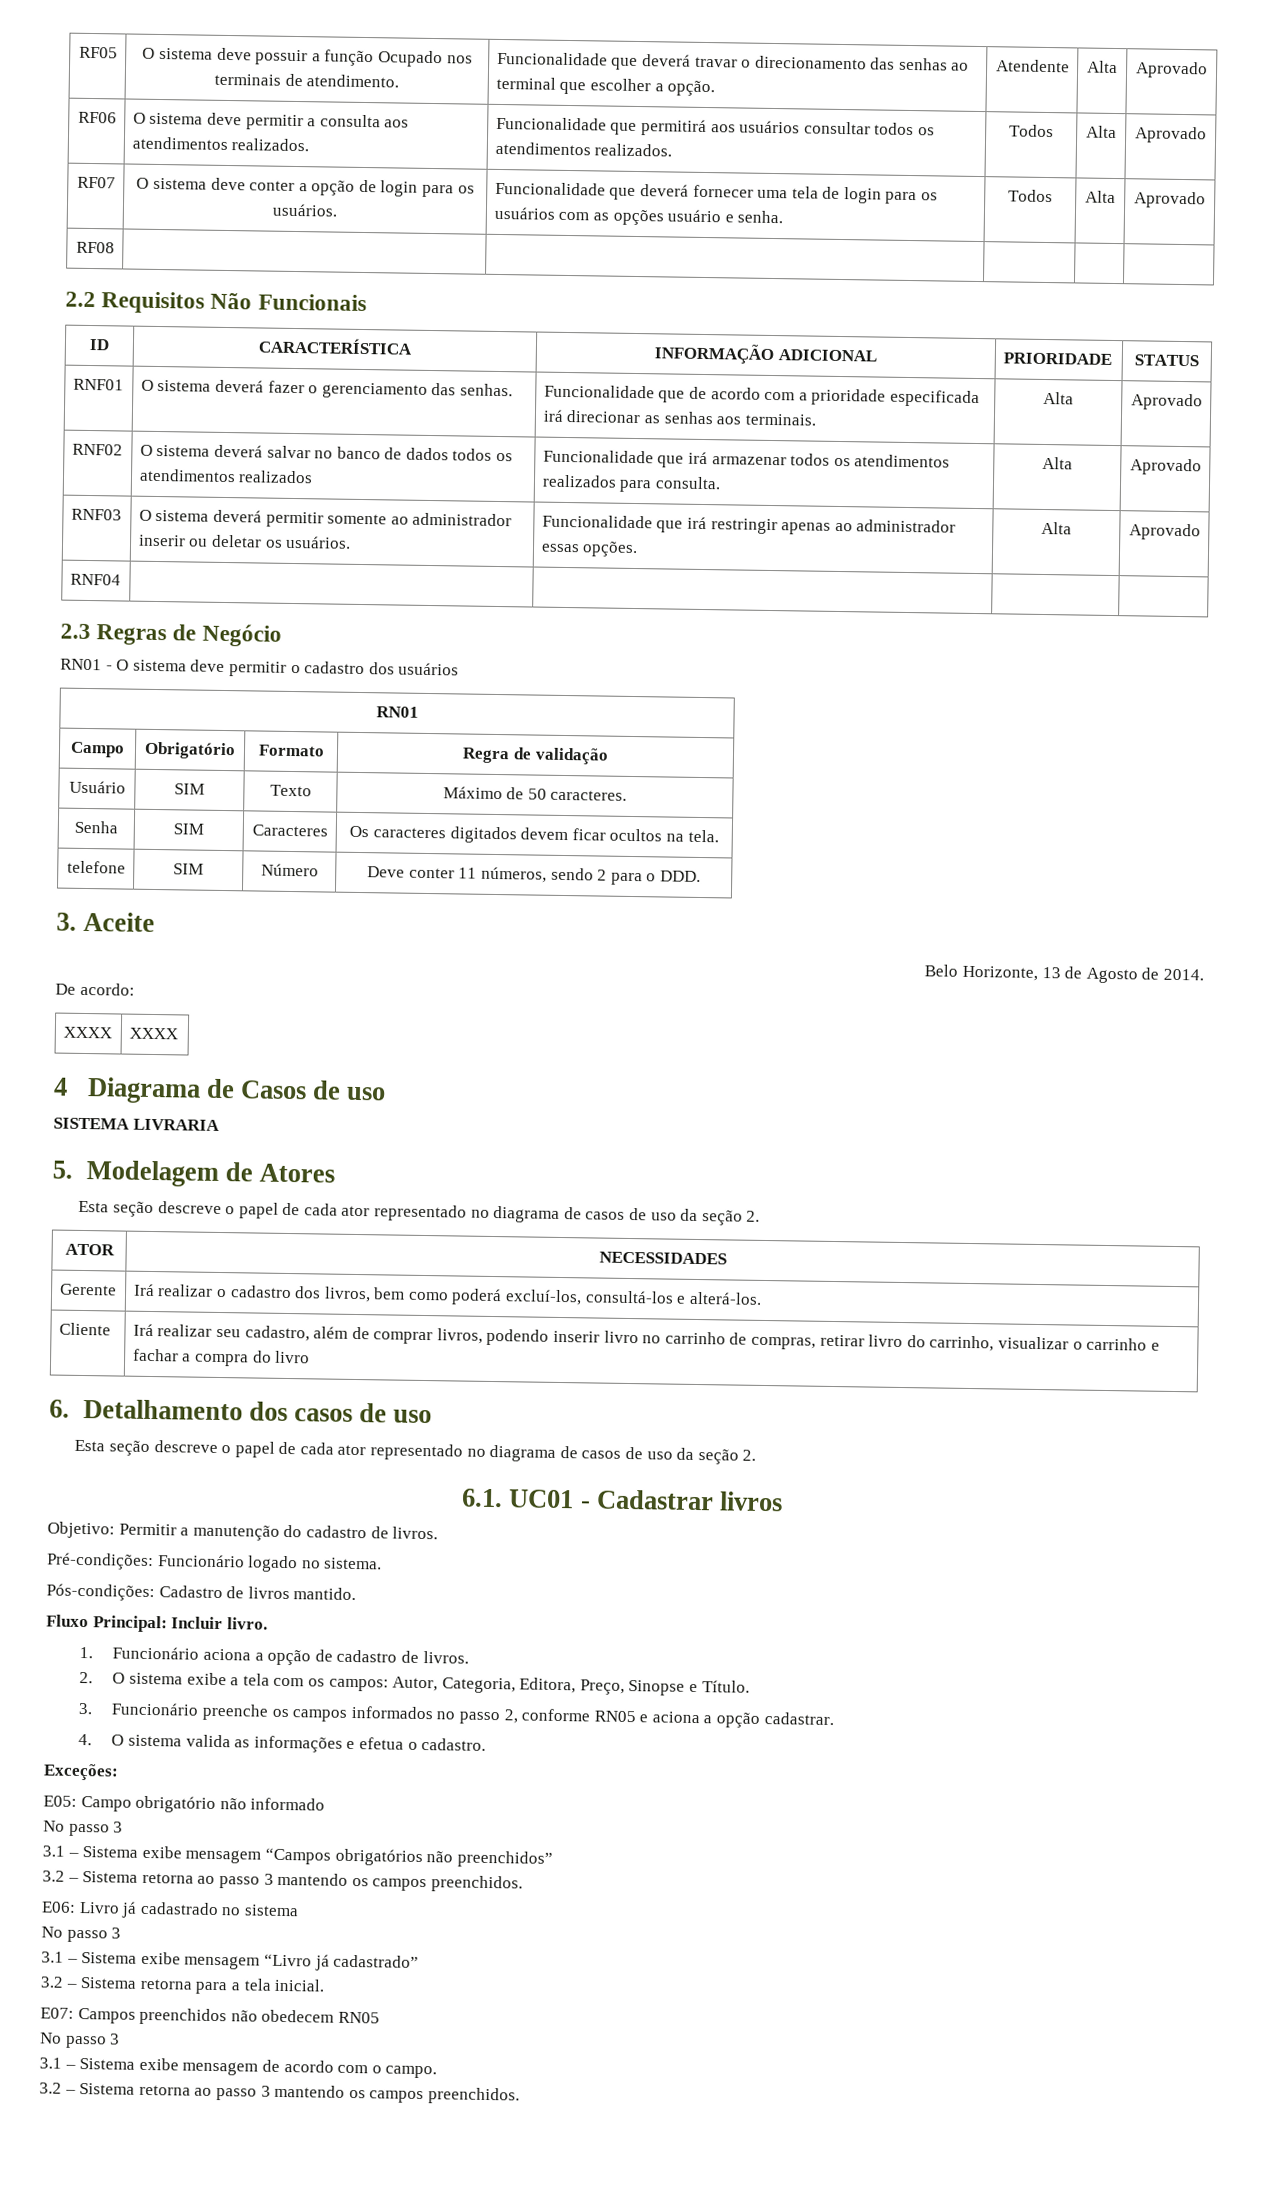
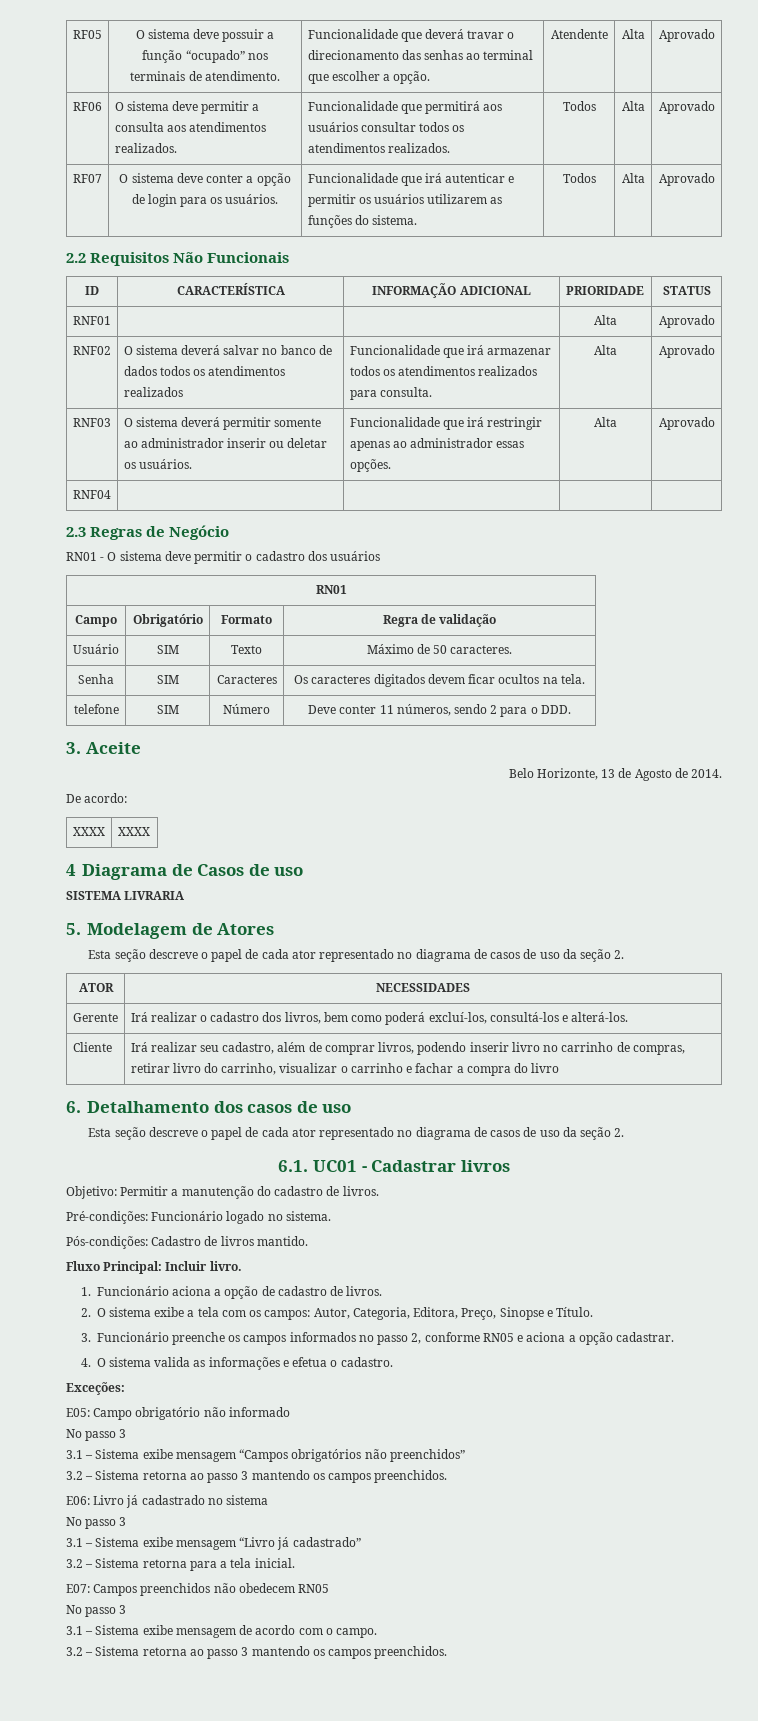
[377,50,443,68] Ocupado -> [185,50,245,63] “ocupado”
[639,184,939,205] [493,206,784,226] [1008,189,1053,203] [1085,190,1116,204] [1134,191,1206,209] [75,241,115,254] deverá fornecer uma tela de login para os usuários com as opções usuário e senha. | Todos | Alta | Aprovado // RF08 | | | | | -> [424,173,515,183] [307,194,503,207] [307,215,417,228] [562,173,596,183] [621,173,645,183] [658,173,715,186] irá autenticar e permitir os usuários utilizarem as funções do sistema. | Todos | Alta | Aprovado
[140,379,513,399] [543,384,980,408] [542,409,816,426] O sistema deverá fazer o gerenciamento das senhas. | Funcionalidade que de acordo com a prioridade especificada irá direcionar as senhas aos terminais. -> (111, 320) |

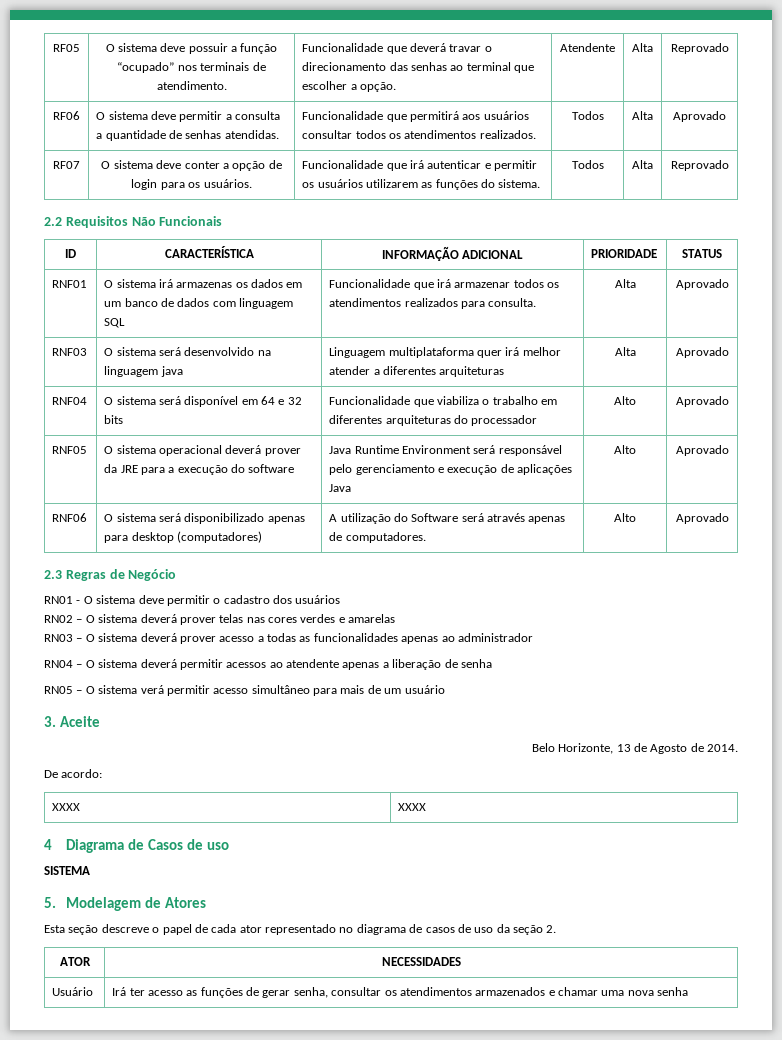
[658,29,715,42] Aprovado -> [670,43,729,54] Reprovado
[166,122,266,132] [114,143,177,153] aos atendimentos realizados. -> [96,130,279,141] a quantidade de senhas atendidas.
[658,173,715,186] Aprovado -> [670,160,729,171] Reprovado
[594,315,617,325] [658,315,715,328] [72,346,111,355] [123,345,332,355] [123,366,286,376] [123,387,183,397] | | Alta | Aprovado // RNF02 | O sistema deverá salvar no banco de dados todos os atendimentos realizados -> [104,279,303,288] [104,298,294,309] [104,318,126,328] O sistema irá armazenas os dados em um banco de dados com linguagem SQL
[180,417,322,430] [123,438,328,448] [123,459,192,469] [349,417,543,430] [349,438,525,451] [349,459,391,472] [594,417,617,427] [658,417,715,430] [72,490,111,499] deverá permitir somente ao administrador inserir ou deletar os usuários. | Funcionalidade que irá restringir apenas ao administrador essas opções. | Alta | Aprovado // RNF04 | | | | -> [158,347,271,356] [104,366,183,377] [329,347,561,358] [329,366,505,377] [614,347,636,356] [675,347,729,358] [52,397,88,405] [104,396,302,407] [104,415,124,424] [329,396,558,407] [329,415,538,426] [614,396,636,405] [675,396,729,407] [52,446,88,454] [104,445,301,456] [104,464,295,475] [329,445,562,456] [329,464,573,475] [329,484,352,492] [614,445,636,454] [675,445,729,456] [52,513,88,522] [104,513,305,524] [104,531,262,543] [329,513,566,524] [329,532,426,543] [614,513,636,522] [675,513,729,524] será desenvolvido na linguagem java | Linguagem multiplataforma quer irá melhor atender a diferentes arquiteturas | Alta | Aprovado // RNF04 | O sistema será disponível em 64 e 32 bits | Funcionalidade que viabiliza o trabalho em diferentes arquiteturas do processador | Alto | Aprovado // RNF05 | O sistema operacional deverá prover da JRE para a execução do software | Java Runtime Environment será responsável pelo gerenciamento e execução de aplicações Java | Alto | Aprovado // RNF06 | O sistema será disponibilizado apenas para desktop (computadores) | A utilização do Software será através apenas de computadores. | Alto | Aprovado
[315,585,347,594] [75,615,117,627] [132,614,203,627] [220,615,272,624] [382,614,497,627] [73,644,119,654] [156,645,179,654] [230,645,262,654] [366,644,513,654] [78,674,114,684] [156,675,179,684] [216,675,277,684] [294,674,585,687] [73,704,119,714] [156,705,179,714] [222,704,270,714] [308,704,571,717] // RN01 // Campo | Obrigatório | Formato | Regra de validação // Usuário | SIM | Texto | Máximo de 50 caracteres. // Senha | SIM | Caracteres | Os caracteres digitados devem ficar ocultos na tela. // telefone | SIM | Número | Deve conter 11 números, sendo 2 para o DDD. -> [44,614,396,625] [44,633,533,644] [44,659,492,670] [44,685,445,696] // RN02 – O sistema deverá prover telas nas cores verdes e amarelas // RN03 – O sistema deverá prover acesso a todas as funcionalidades apenas ao administrador // RN04 – O sistema deverá permitir acessos ao atendente apenas a liberação de senha // RN05 – O sistema verá permitir acesso simultâneo para mais de um usuário
[124,891,186,900] LIVRARIA -> (90, 870) none
[72,1013,118,1022] [130,1012,629,1025] [72,1042,112,1052] [130,1042,685,1055] [130,1063,560,1076] [66,1101,352,1113] [88,1127,625,1140] [278,1160,510,1172] [66,1186,379,1199] [66,1211,331,1224] [66,1236,308,1249] [66,1261,242,1274] [80,1286,383,1299] [80,1307,594,1320] [80,1332,675,1345] [80,1357,393,1370] [66,1382,125,1395] [66,1407,290,1420] [66,1429,127,1441] [66,1449,465,1462] [66,1470,448,1483] [66,1495,269,1508] [66,1517,127,1529] [66,1537,361,1550] [66,1558,295,1571] [66,1583,330,1596] [66,1605,127,1617] [66,1625,378,1638] [66,1646,448,1659] Gerente | Irá realizar o cadastro dos livros, bem como poderá excluí-los, consultá-los e alterá-los. // Cliente | Irá realizar seu cadastro, além de comprar livros, podendo inserir livro no carrinho de compras, retirar livro do carrinho, visualizar o carrinho e fachar a compra do livro // 6. Detalhamento dos casos de uso // Esta seção descreve o papel de cada ator representado no diagrama de casos de uso da seção 2. // 6.1. UC01 - Cadastrar livros // Objetivo: Permitir a manutenção do cadastro de livros. // Pré-condições: Funcionário logado no sistema. // Pós-condições: Cadastro de livros mantido. // Fluxo Principal: Incluir livro. // 1. Funcionário aciona a opção de cadastro de livros. // 2. O sistema exibe a tela com os campos: Autor, Categoria, Editora, Preço, Sinopse e Título. // 3. Funcionário preenche os campos informados no passo 2, conforme RN05 e aciona a opção cadastrar. // 4. O sistema valida as informações e efetua o cadastro. // Exceções: // E05: Campo obrigatório não informado // No passo 3 // 3.1 – Sistema exibe mensagem “Campos obrigatórios não preenchidos” // 3.2 – Sistema retorna ao passo 3 mantendo os campos preenchidos. // E06: Livro já cadastrado no sistema // No passo 3 // 3.1 – Sistema exibe mensagem “Livro já cadastrado” // 3.2 – Sistema retorna para a tela inicial. // E07: Campos preenchidos não obedecem RN05 // No passo 3 // 3.1 – Sistema exibe mensagem de acordo com o campo. // 3.2 – Sistema retorna ao passo 3 mantendo os campos preenchidos. -> [52,987,94,996] [112,987,689,998] Usuário | Irá ter acesso as funções de gerar senha, consultar os atendimentos armazenados e chamar uma nova senha

